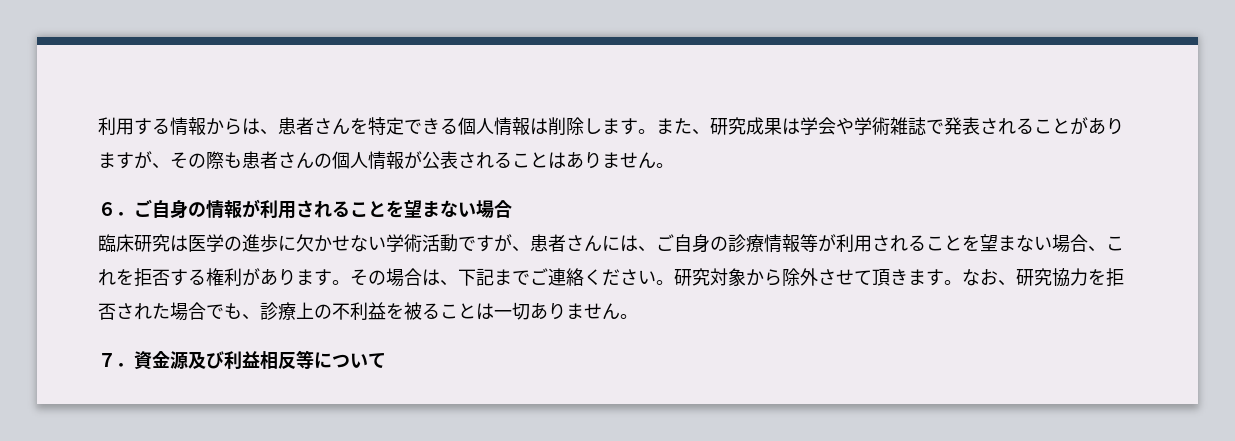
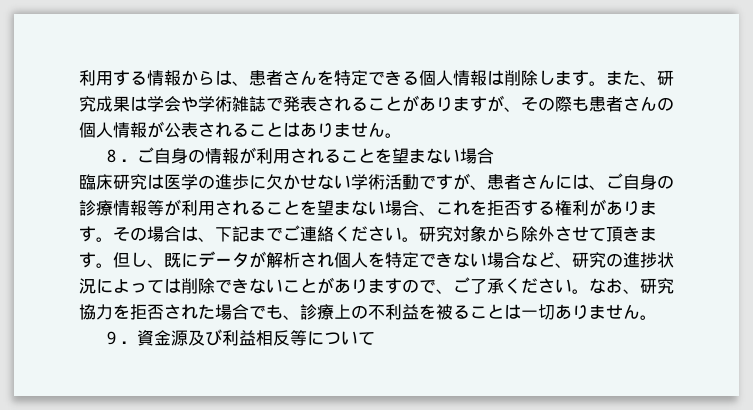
[98,202,116,216] ６ -> [102,149,120,163] ８
(962, 282) none -> [113,251,674,268] [79,277,589,294] 但し、既にデータが解析され個人を特定できない場合など、研究の進捗状況によっては削除できないことがありますので、ご了承ください。
[98,353,116,367] ７ -> [102,331,120,345] ９

